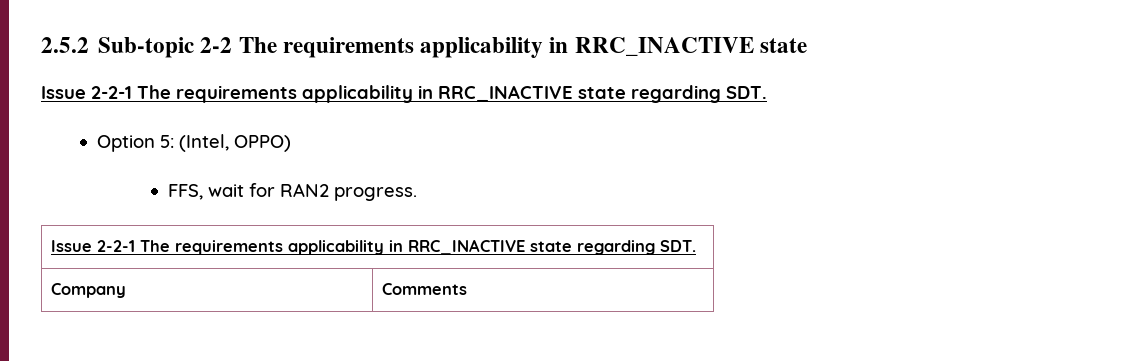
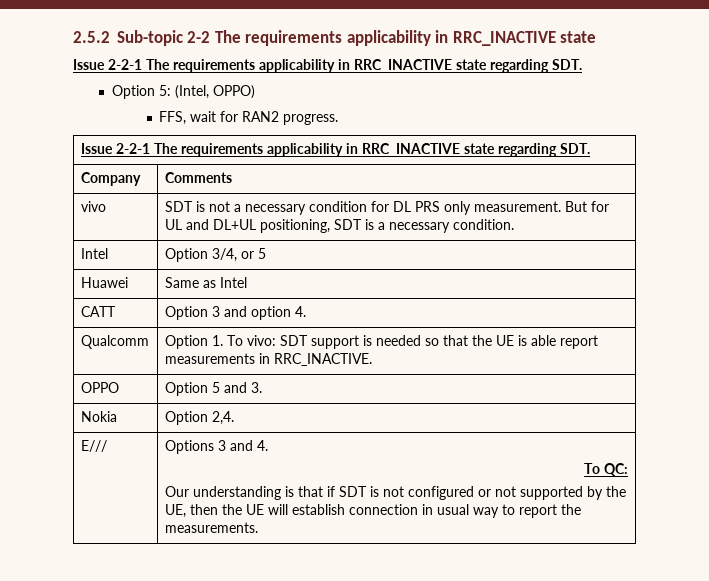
(467, 289) none -> [80,201,106,212] [164,201,609,215] [164,219,514,233] [80,248,108,259] [164,248,266,262] [80,277,128,288] [164,277,247,288] [80,306,116,317] [164,306,306,320] [80,335,149,349] [164,335,598,349] [164,353,372,366] [80,382,119,393] [164,382,262,396] [80,411,117,422] [164,411,234,425] [80,440,107,452] [164,440,268,454] [584,463,629,476] [164,486,626,500] [164,504,581,518] [164,522,258,533] // vivo | SDT is not a necessary condition for DL PRS only measurement. But for UL and DL+UL positioning, SDT is a necessary condition. // Intel | Option 3/4, or 5 // Huawei | Same as Intel // CATT | Option 3 and option 4. // Qualcomm | Option 1. To vivo: SDT support is needed so that the UE is able report measurements in RRC_INACTIVE. // OPPO | Option 5 and 3. // Nokia | Option 2,4. // E/// | Options 3 and 4. // To QC: // Our understanding is that if SDT is not configured or not supported by the UE, then the UE will establish connection in usual way to report the measurements.

